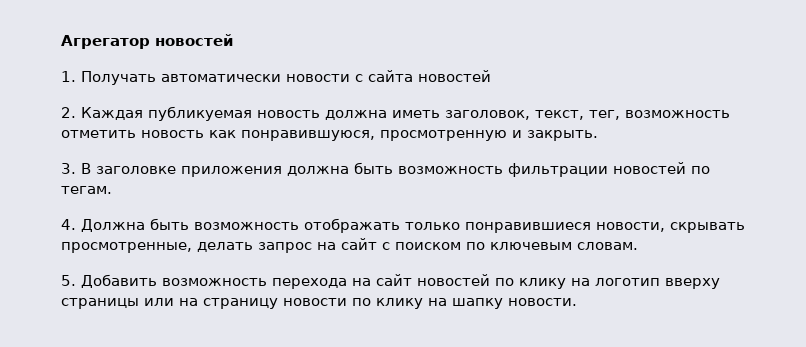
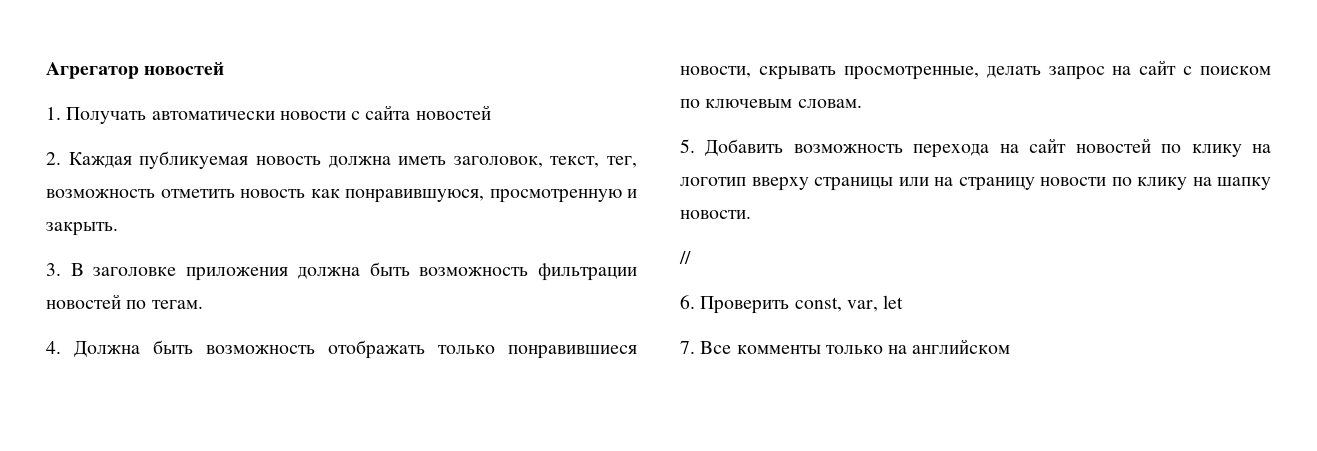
(577, 302) none -> [679,251,691,264] [680,295,904,314] [680,339,1011,354] // // // 6. Проверить const, var, let // 7. Все комменты только на английском

